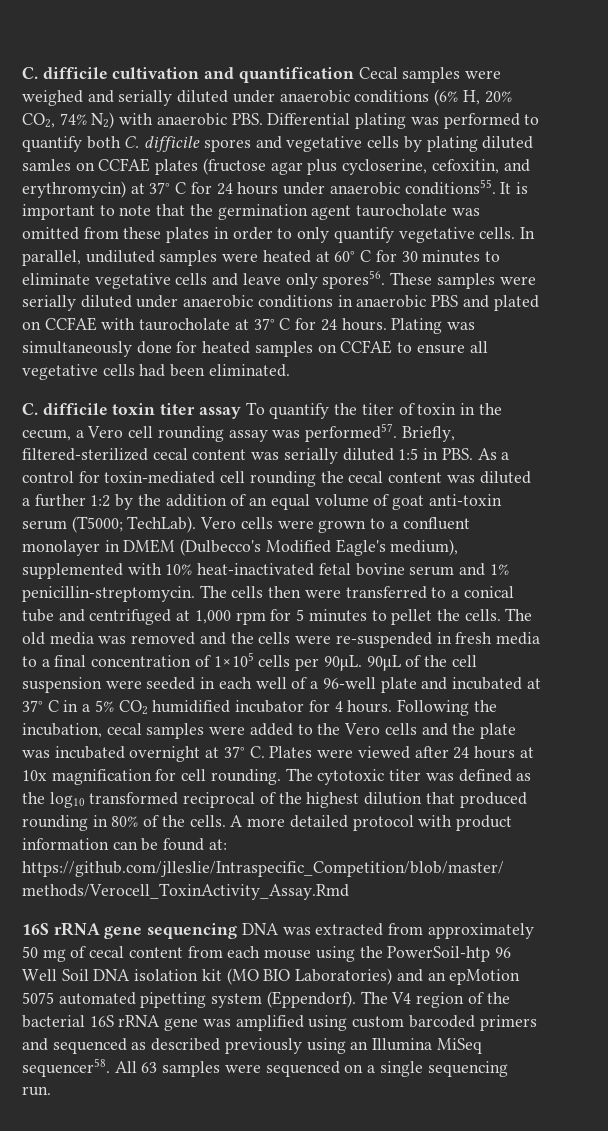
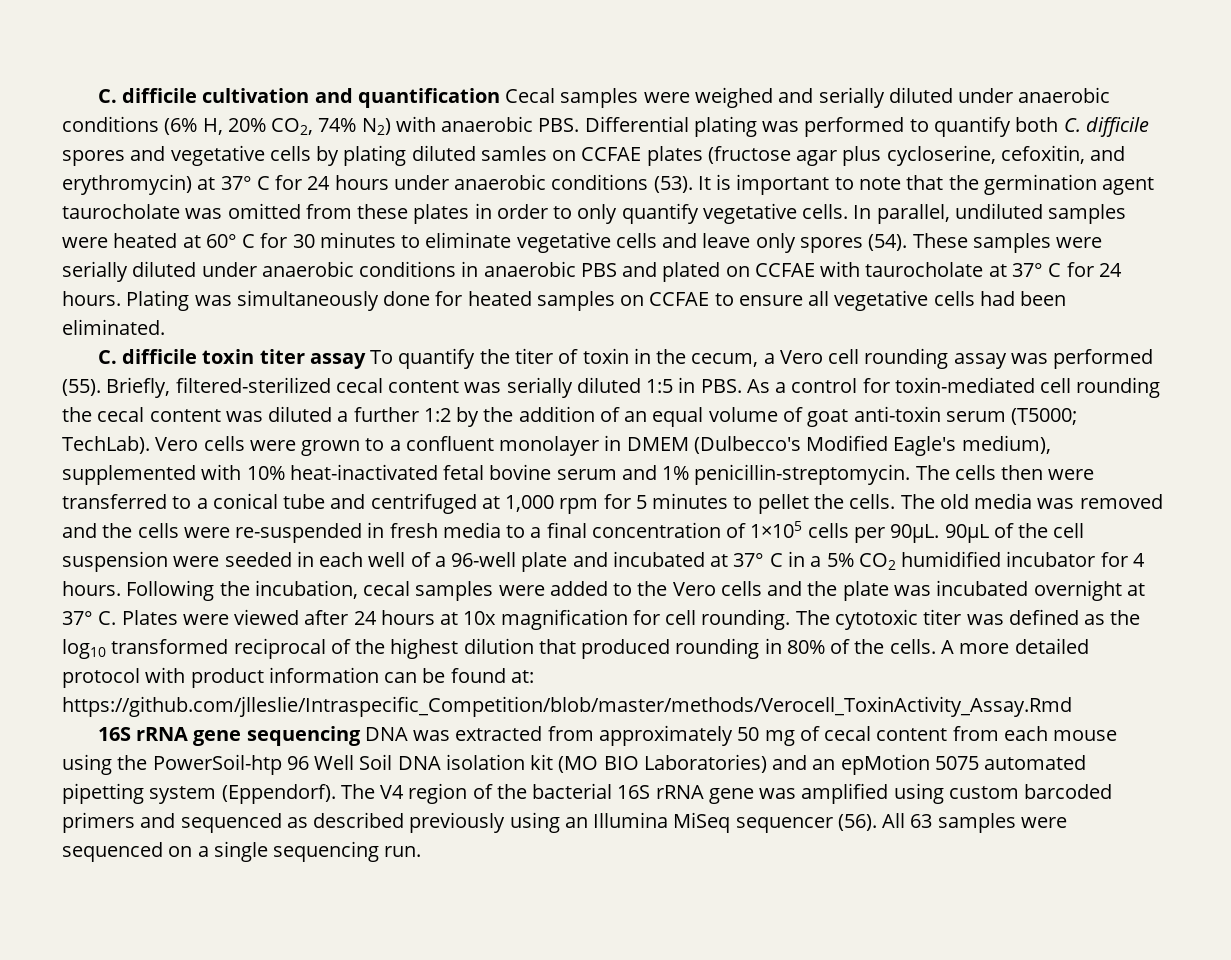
[404,179,496,195] conditions55. -> [551,174,693,193] conditions (53).
[322,270,386,289] spores56. -> [799,234,908,253] spores (54).
[305,423,398,442] performed57. -> [1053,349,1154,369] [62,379,101,396] performed (55).
[22,1058,110,1077] sequencer58. -> [735,814,877,833] sequencer (56).

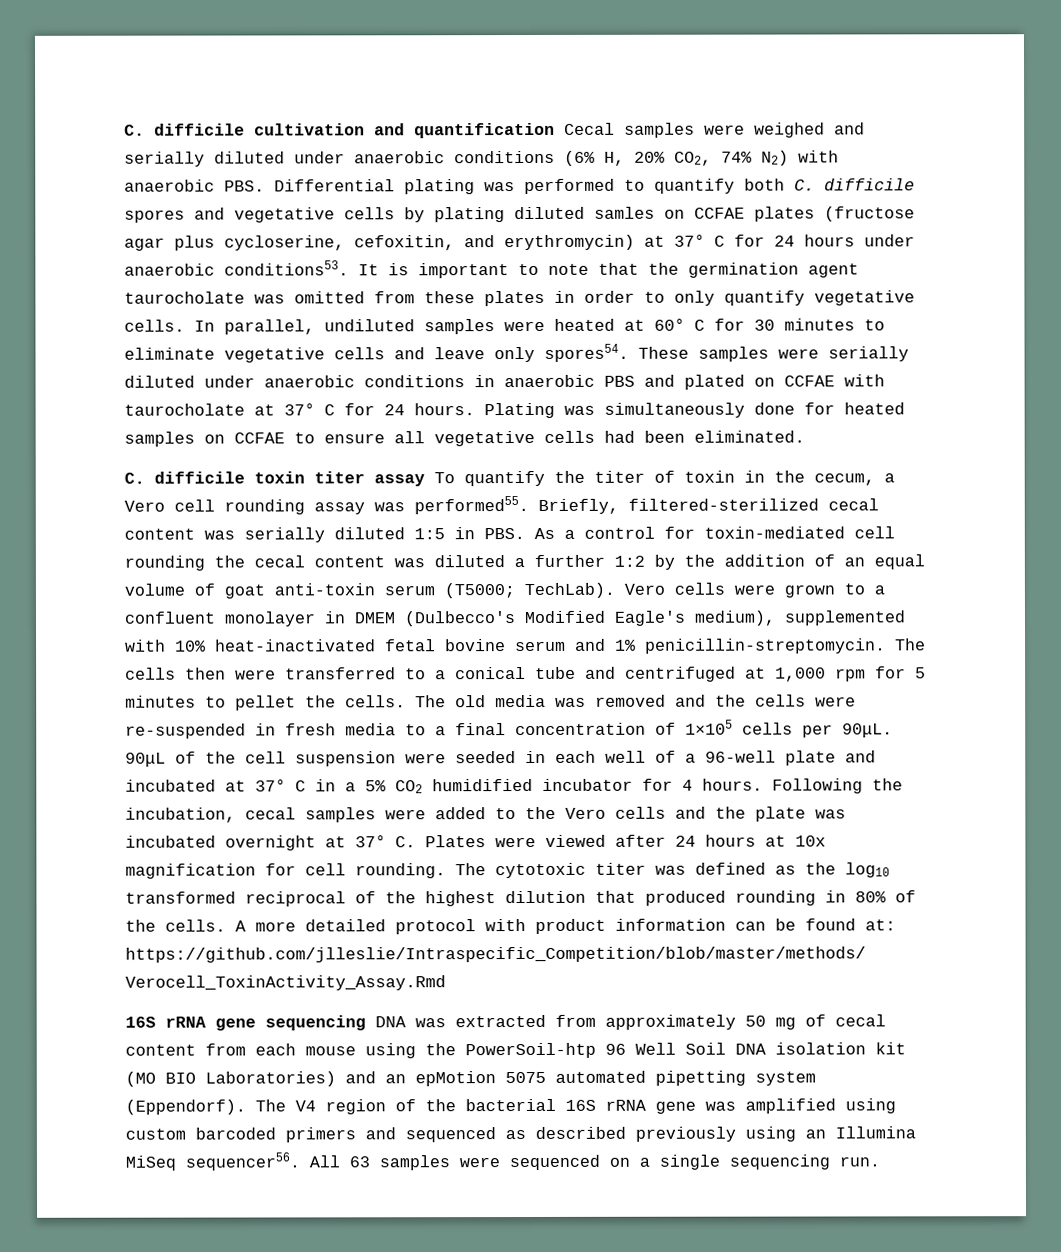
[551,174,693,193] conditions (53). -> [224,260,349,276] conditions53.
[799,234,908,253] spores (54). -> [544,343,629,362] spores54.
[1053,349,1154,369] [62,379,101,396] performed (55). -> [414,496,529,515] performed55.
[735,814,877,833] sequencer (56). -> [185,1152,300,1171] sequencer56.

